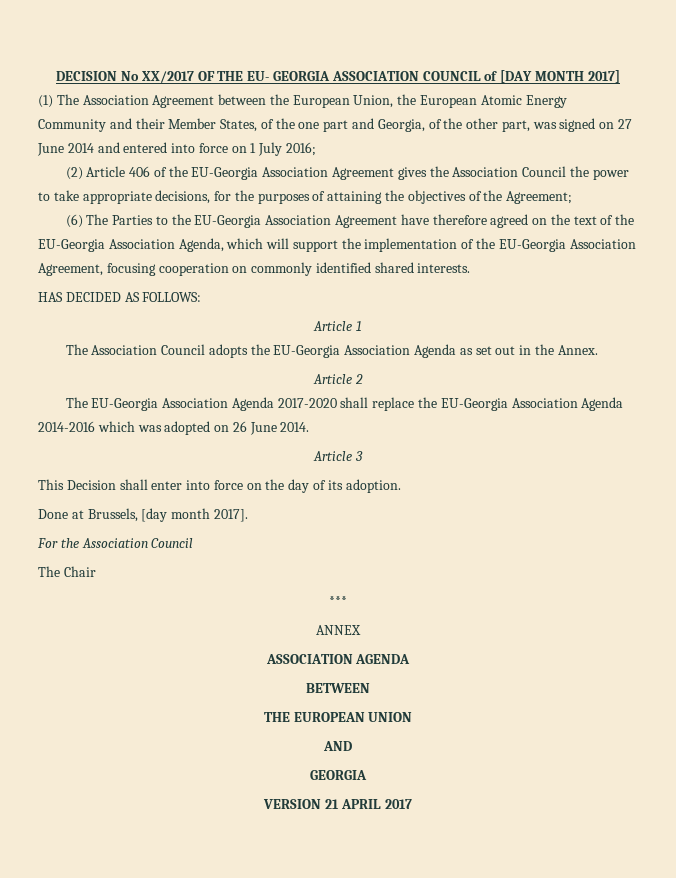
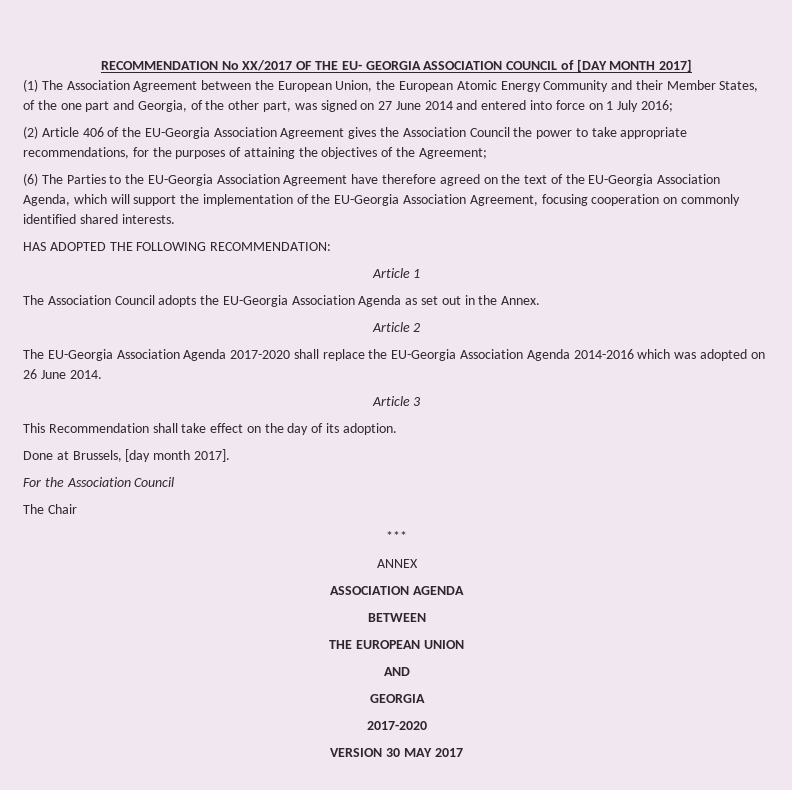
[56,71,118,81] DECISION -> [100,61,218,70] RECOMMENDATION
[155,190,211,204] decisions, -> [23,147,129,159] recommendations,
[65,292,202,302] DECIDED AS FOLLOWS: -> [49,242,332,251] ADOPTED THE FOLLOWING RECOMMENDATION:
[66,479,243,490] Decision shall enter into force -> [48,423,244,433] Recommendation shall take effect
(367, 775) none -> [366,721,427,730] // 2017-2020
[325,799,381,809] 21 APRIL -> [386,748,432,757] 30 MAY

